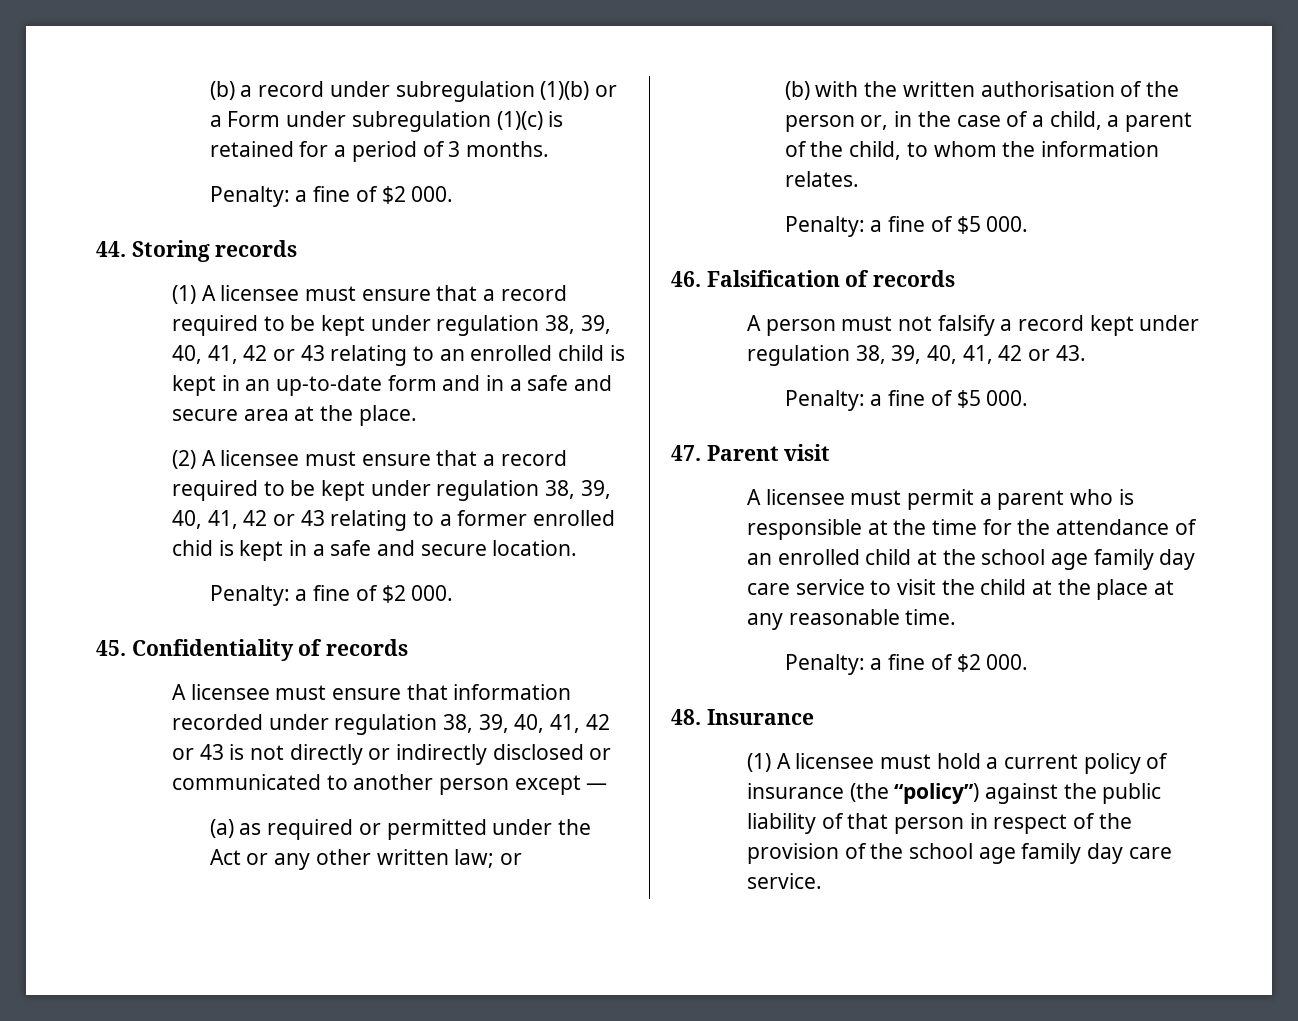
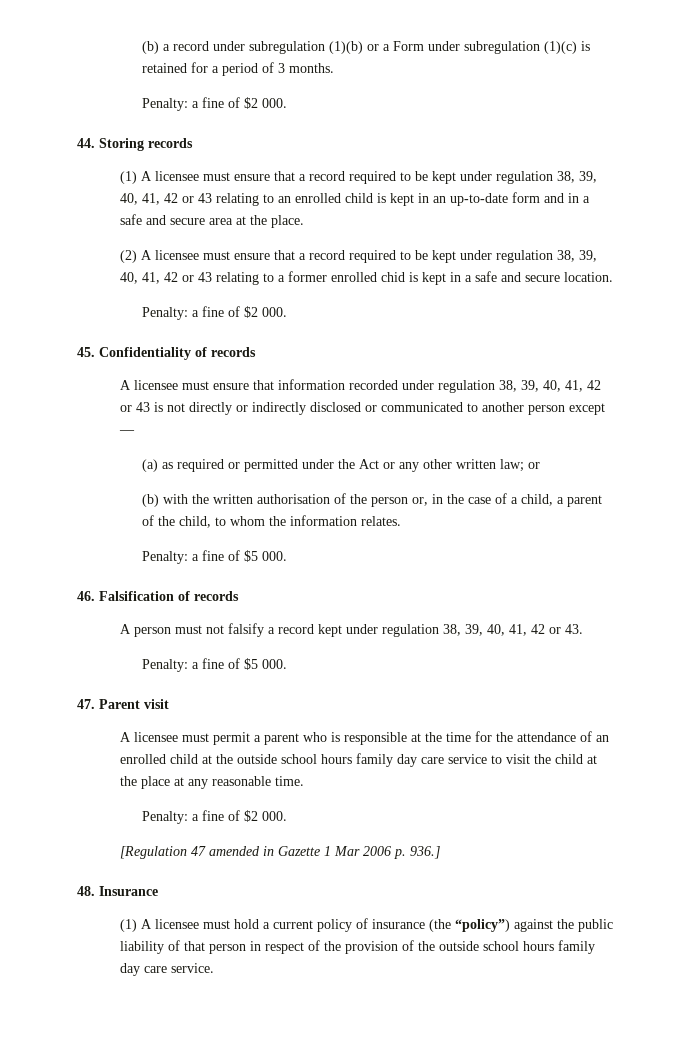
[981,549,1088,570] school age -> [237,754,353,764] outside school hours
(1029, 662) none -> [120,846,441,859] // [Regulation 47 amended in Gazette 1 Mar 2006 p. 936.]
[908,843,1016,864] school age -> [439,941,555,951] outside school hours

